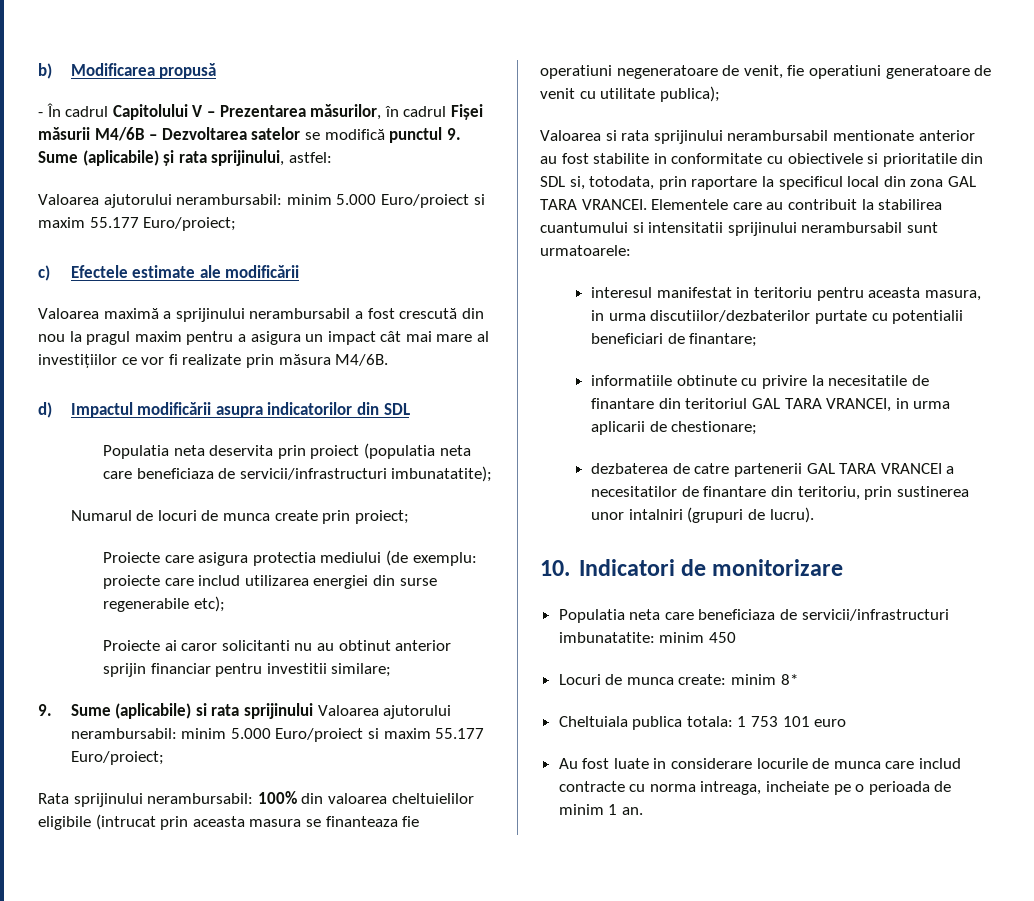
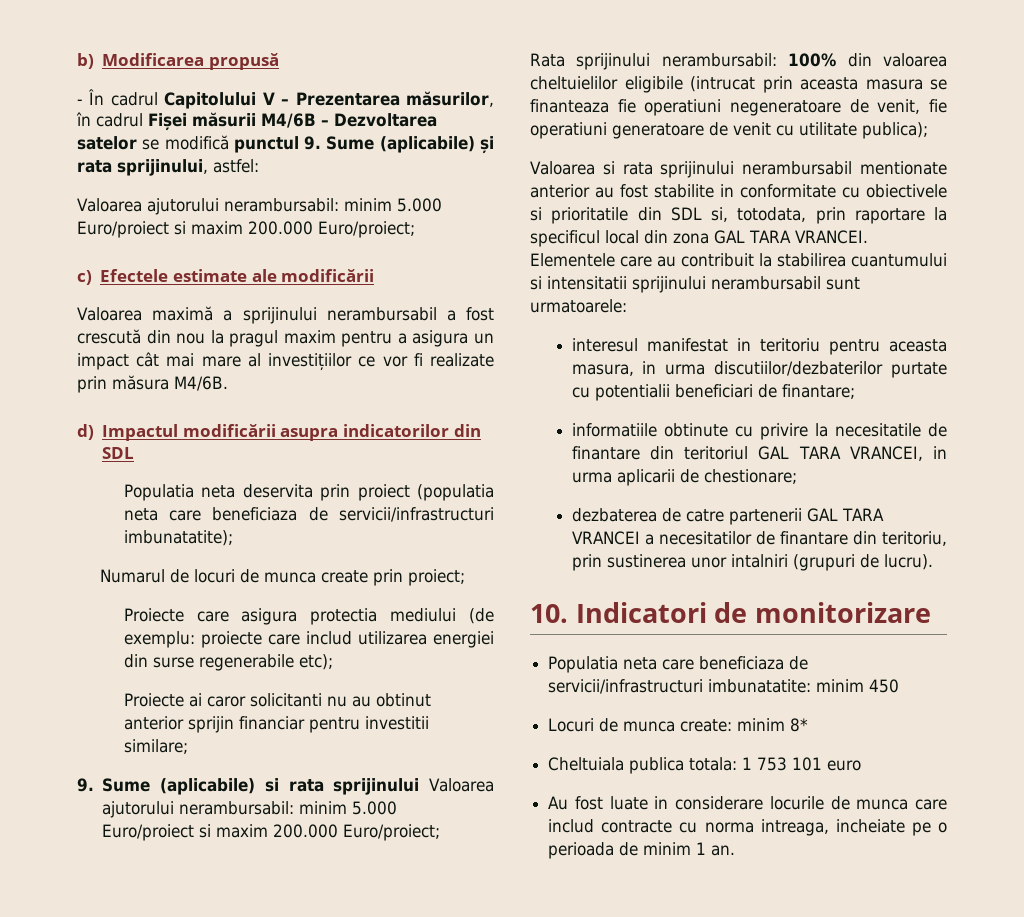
[89,217,139,228] 55.177 -> [248,221,313,235] 200.000
[435,728,485,739] 55.177 -> [273,824,339,838] 200.000

